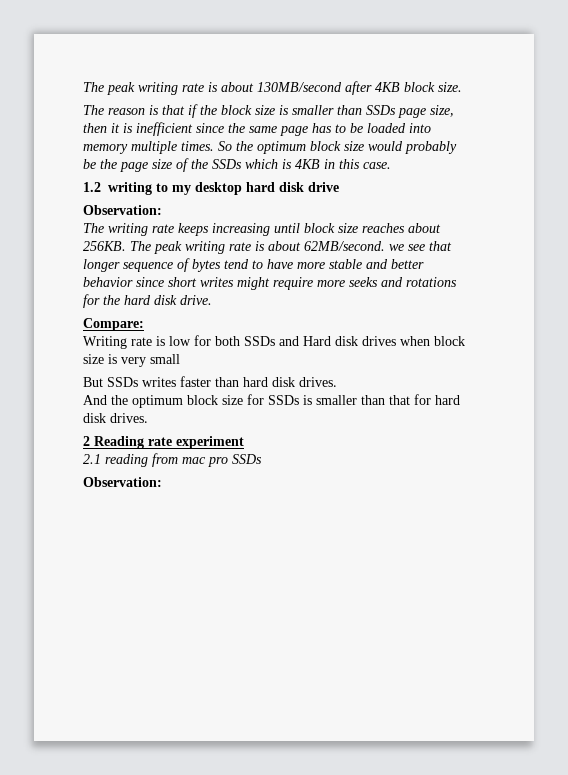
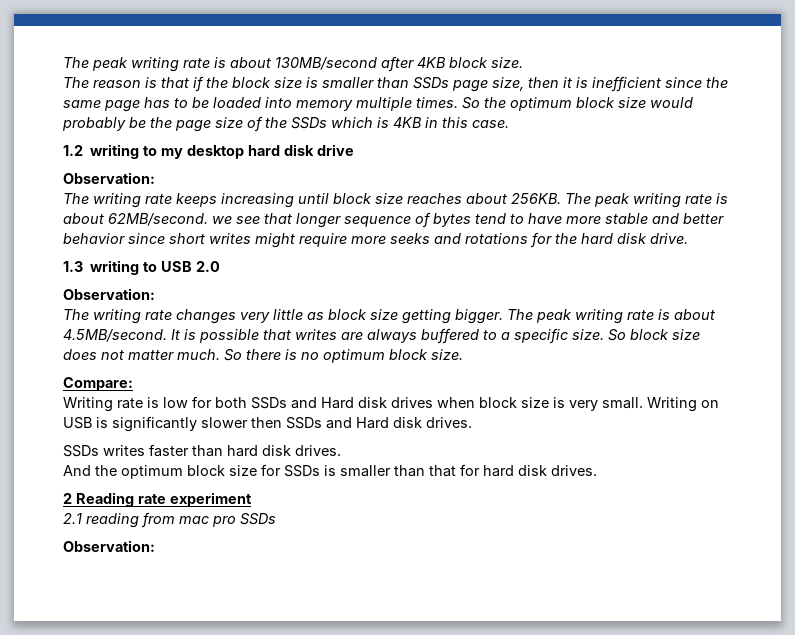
(212, 300) none -> [63,260,221,275] [63,288,155,300] [63,309,715,324] [63,328,700,344] [63,349,463,363] // 1.3 writing to USB 2.0 // Observation: // The writing rate changes very little as block size getting bigger. The peak writing rate is about 4.5MB/second. It is possible that writes are always buffered to a specific size. So block size does not matter much. So there is no optimum block size.
[150,354,180,364] [83,377,103,387] small // But -> [602,397,719,412] [63,416,472,432] small. Writing on USB is significantly slower then SSDs and Hard disk drives. //

